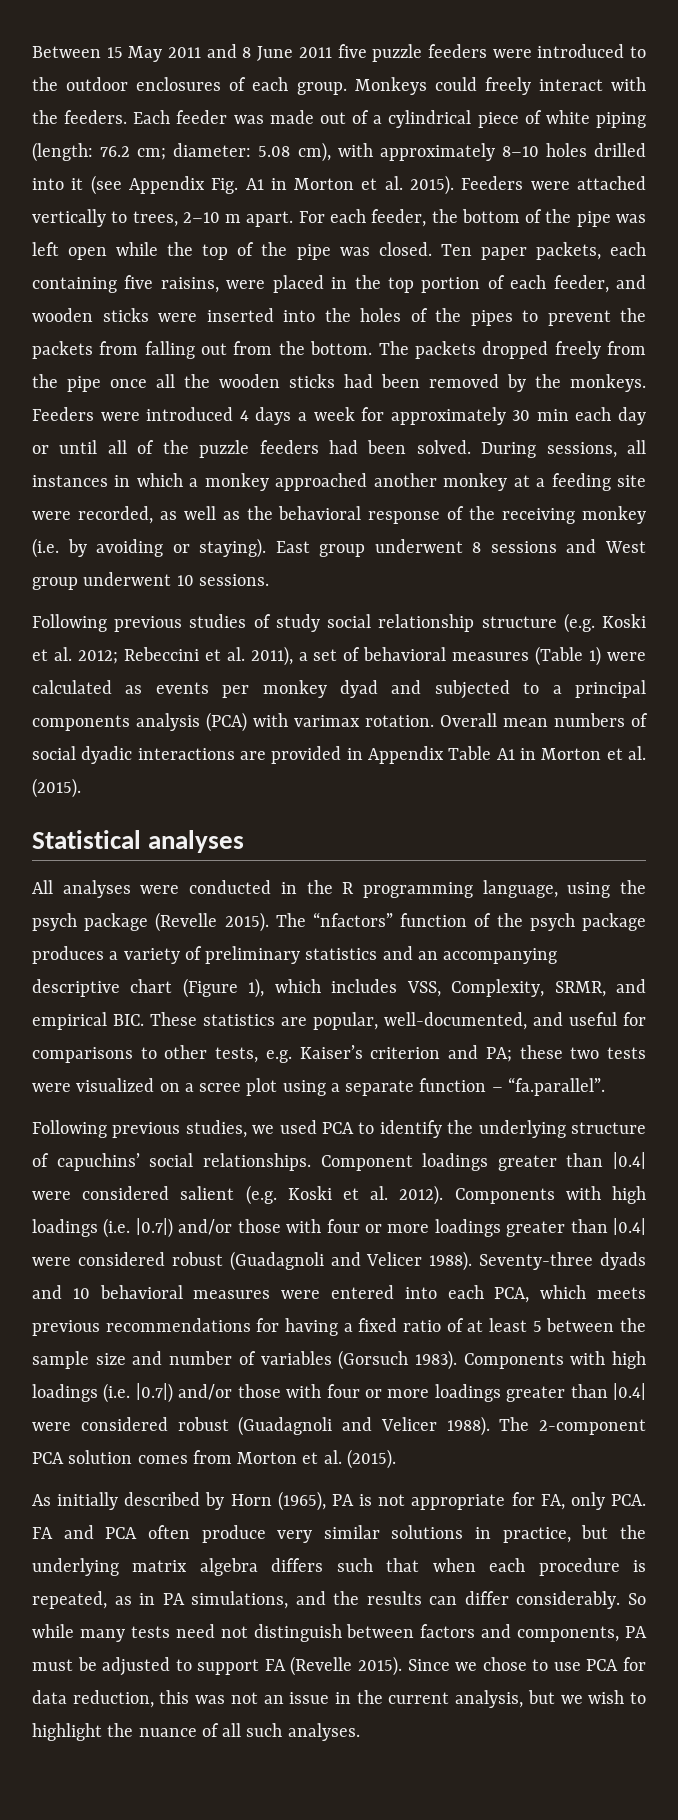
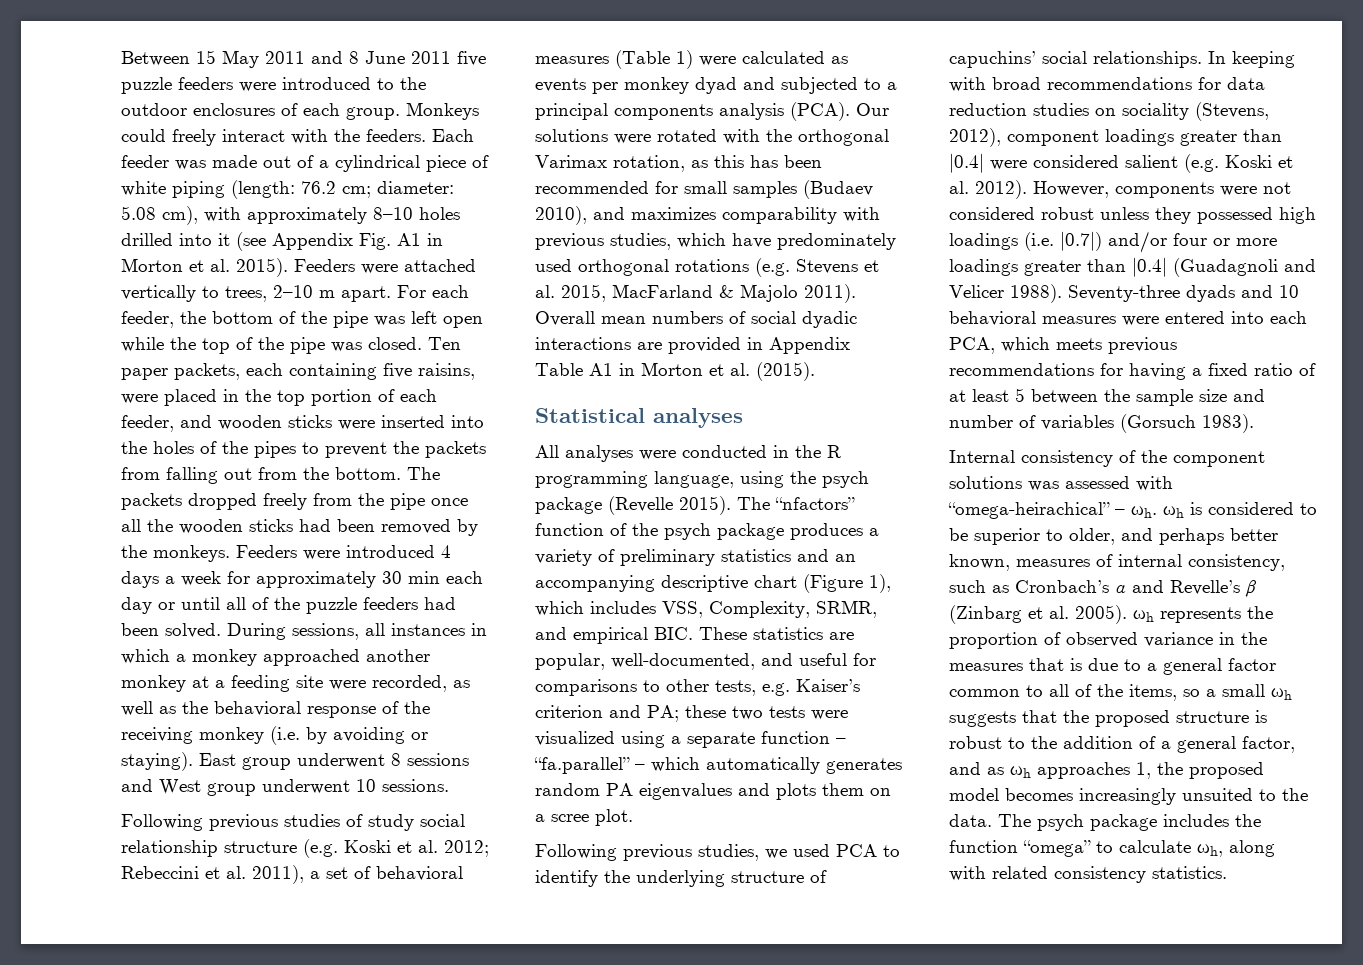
[206,712,434,732] (PCA) with varimax rotation. -> [790,102,889,121] [535,129,889,146] [535,155,822,172] [535,180,873,199] [535,206,880,225] [535,233,896,250] [535,258,879,277] [535,284,856,303] (PCA). Our solutions were rotated with the orthogonal Varimax rotation, as this has been recommended for small samples (Budaev 2010), and maximizes comparability with previous studies, which have predominately used orthogonal rotations (e.g. Stevens et al. 2015, MacFarland & Majolo 2011).
[159,1078,278,1096] on a scree plot -> (615, 738) none
[507,1077,605,1096] “fa.parallel”. -> [534,757,902,774] [535,783,891,800] [535,809,633,826] “fa.parallel” – which automatically generates random PA eigenvalues and plots them on a scree plot.
[320,1155,413,1171] Component -> [1208,51,1295,68] [949,77,1265,92] [949,102,1269,121] [949,128,1099,147] In keeping with broad recommendations for data reduction studies on sociality (Stevens, 2012), component
[454,1186,646,1204] [32,1218,646,1238] [32,1252,223,1266] Components with high loadings (i.e. |0.7|) and/or those with four or more loadings greater than |0.4| were considered robust -> [1033,181,1291,198] [949,207,1316,224] [949,231,1277,253] [949,257,1167,277] However, components were not considered robust unless they possessed high loadings (i.e. |0.7|) and/or four or more loadings greater than |0.4|
[463,1351,646,1369] [32,1383,646,1403] [32,1416,646,1436] [32,1449,396,1469] [32,1491,646,1511] [32,1525,646,1543] [32,1558,647,1576] [32,1591,647,1609] [32,1624,647,1642] [32,1656,646,1676] [32,1690,646,1708] [32,1723,360,1741] Components with high loadings (i.e. |0.7|) and/or those with four or more loadings greater than |0.4| were considered robust (Guadagnoli and Velicer 1988). The 2-component PCA solution comes from Morton et al. (2015). // As initially described by Horn (1965), PA is not appropriate for FA, only PCA. FA and PCA often produce very similar solutions in practice, but the underlying matrix algebra differs such that when each procedure is repeated, as in PA simulations, and the results can differ considerably. So while many tests need not distinguish between factors and components, PA must be adjusted to support FA (Revelle 2015). Since we chose to use PCA for data reduction, this was not an issue in the current analysis, but we wish to highlight the nuance of all such analyses. -> [949,450,1265,467] [949,476,1173,491] [948,502,1317,519] [949,528,1278,545] [949,554,1285,571] [949,580,1257,598] [949,605,1273,624] [949,632,1267,649] [949,658,1276,675] [949,684,1292,701] [949,710,1267,727] [949,736,1295,753] [949,762,1264,779] [949,788,1308,805] [949,814,1261,831] [949,840,1275,857] [949,866,1227,883] // Internal consistency of the component solutions was assessed with “omega-heirachical” – ωh. ωh is considered to be superior to older, and perhaps better known, measures of internal consistency, such as Cronbach’s α and Revelle’s β (Zinbarg et al. 2005). ωh represents the proportion of observed variance in the measures that is due to a general factor common to all of the items, so a small ωh suggests that the proposed structure is robust to the addition of a general factor, and as ωh approaches 1, the proposed model becomes increasingly unsuited to the data. The psych package includes the function “omega” to calculate ωh, along with related consistency statistics.

